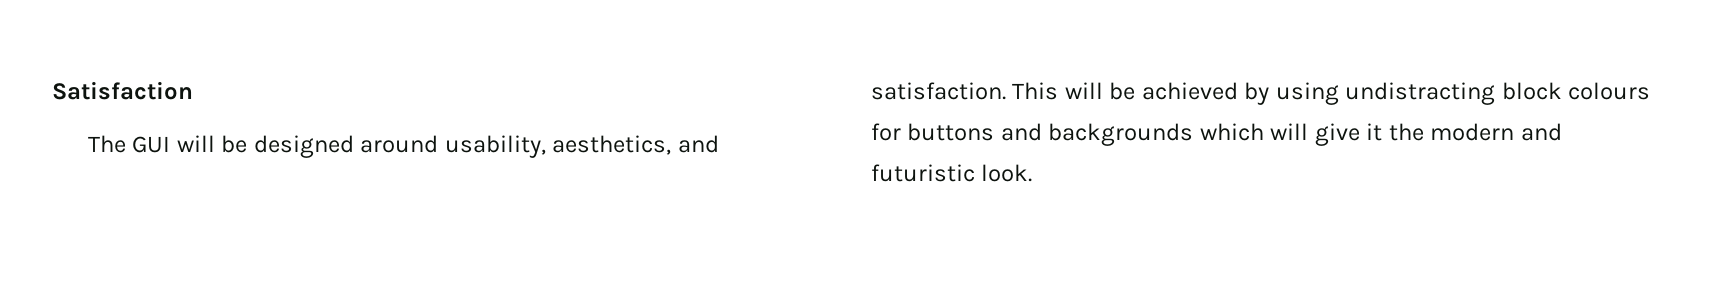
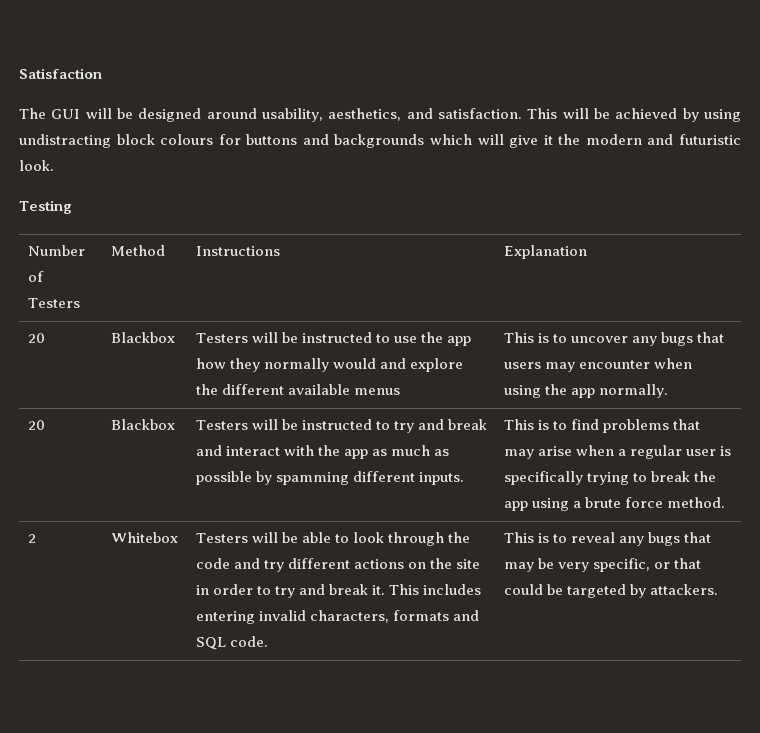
(1033, 173) none -> [19,200,72,214] [27,245,85,256] [27,271,44,282] [27,298,80,308] [110,245,165,256] [195,246,280,256] [503,245,587,259] [27,333,45,343] [110,332,175,343] [195,332,471,346] [195,358,463,372] [195,384,400,395] [503,332,724,346] [503,358,692,372] [503,384,668,398] [27,420,45,430] [110,419,175,430] [195,419,487,433] [195,445,449,459] [195,471,464,485] [503,419,700,433] [503,445,731,459] [503,471,716,485] [503,497,725,511] [27,534,36,543] [110,532,178,543] [195,532,470,546] [195,558,480,572] [195,584,481,598] [195,610,479,624] [195,636,268,650] [503,532,711,546] [503,558,701,572] [503,584,718,598] // Testing // Number of Testers | Method | Instructions | Explanation // 20 | Blackbox | Testers will be instructed to use the app how they normally would and explore the different available menus | This is to uncover any bugs that users may encounter when using the app normally. // 20 | Blackbox | Testers will be instructed to try and break and interact with the app as much as possible by spamming different inputs. | This is to find problems that may arise when a regular user is specifically trying to break the app using a brute force method. // 2 | Whitebox | Testers will be able to look through the code and try different actions on the site in order to try and break it. This includes entering invalid characters, formats and SQL code. | This is to reveal any bugs that may be very specific, or that could be targeted by attackers.

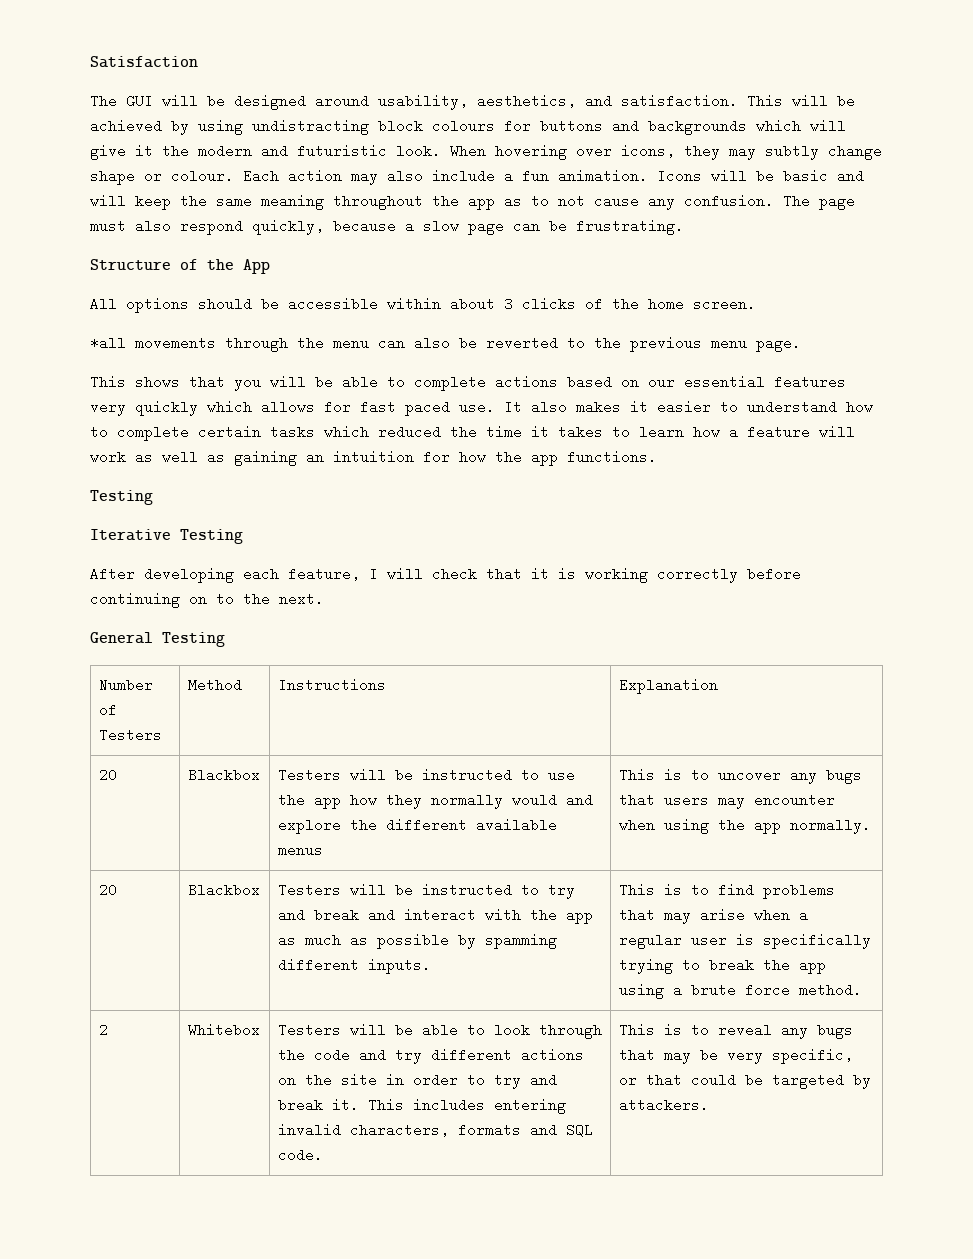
(54, 165) // -> [450,144,882,160] [90,169,864,185] [90,194,855,210] [90,219,684,235] [90,259,270,274] [90,297,756,313] [90,336,801,352] [90,375,846,391] [90,400,873,416] [90,425,855,441] [90,450,657,466] [90,490,153,505] [90,529,243,544] [90,567,801,583] [90,592,324,608] [90,632,153,644] When hovering over icons, they may subtly change shape or colour. Each action may also include a fun animation. Icons will be basic and will keep the same meaning throughout the app as to not cause any confusion. The page must also respond quickly, because a slow page can be frustrating. // Structure of the App // All options should be accessible within about 3 clicks of the home screen. // *all movements through the menu can also be reverted to the previous menu page. // This shows that you will be able to complete actions based on our essential features very quickly which allows for fast paced use. It also makes it easier to understand how to complete certain tasks which reduced the time it takes to learn how a feature will work as well as gaining an intuition for how the app functions. // Testing // Iterative Testing // After developing each feature, I will check that it is working correctly before continuing on to the next. // General

